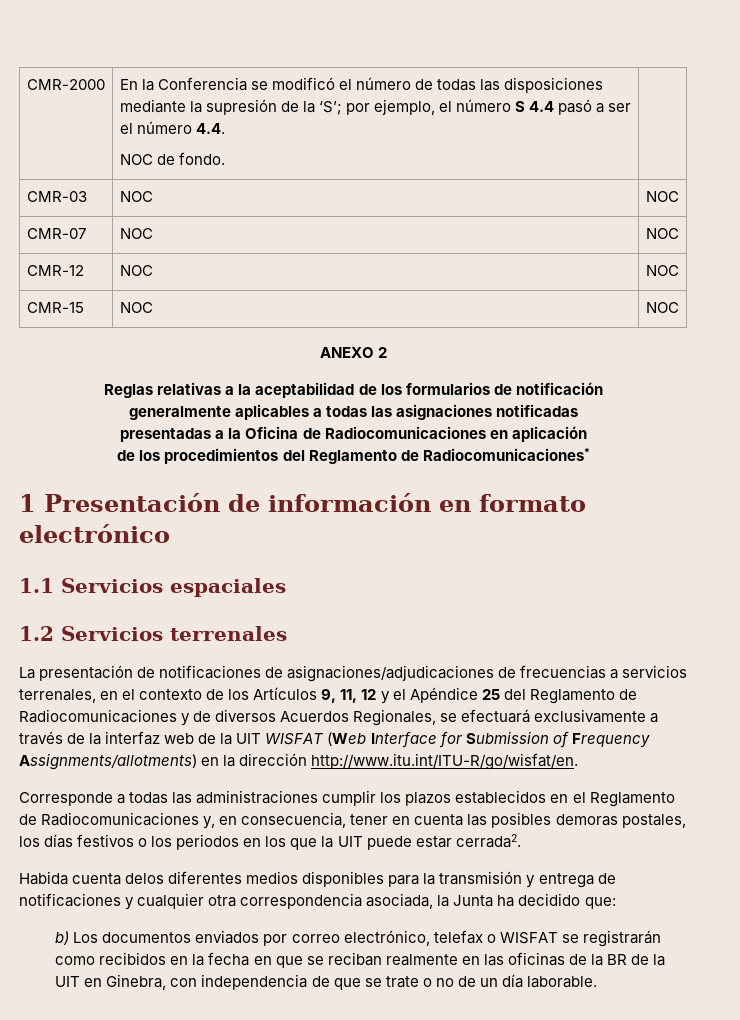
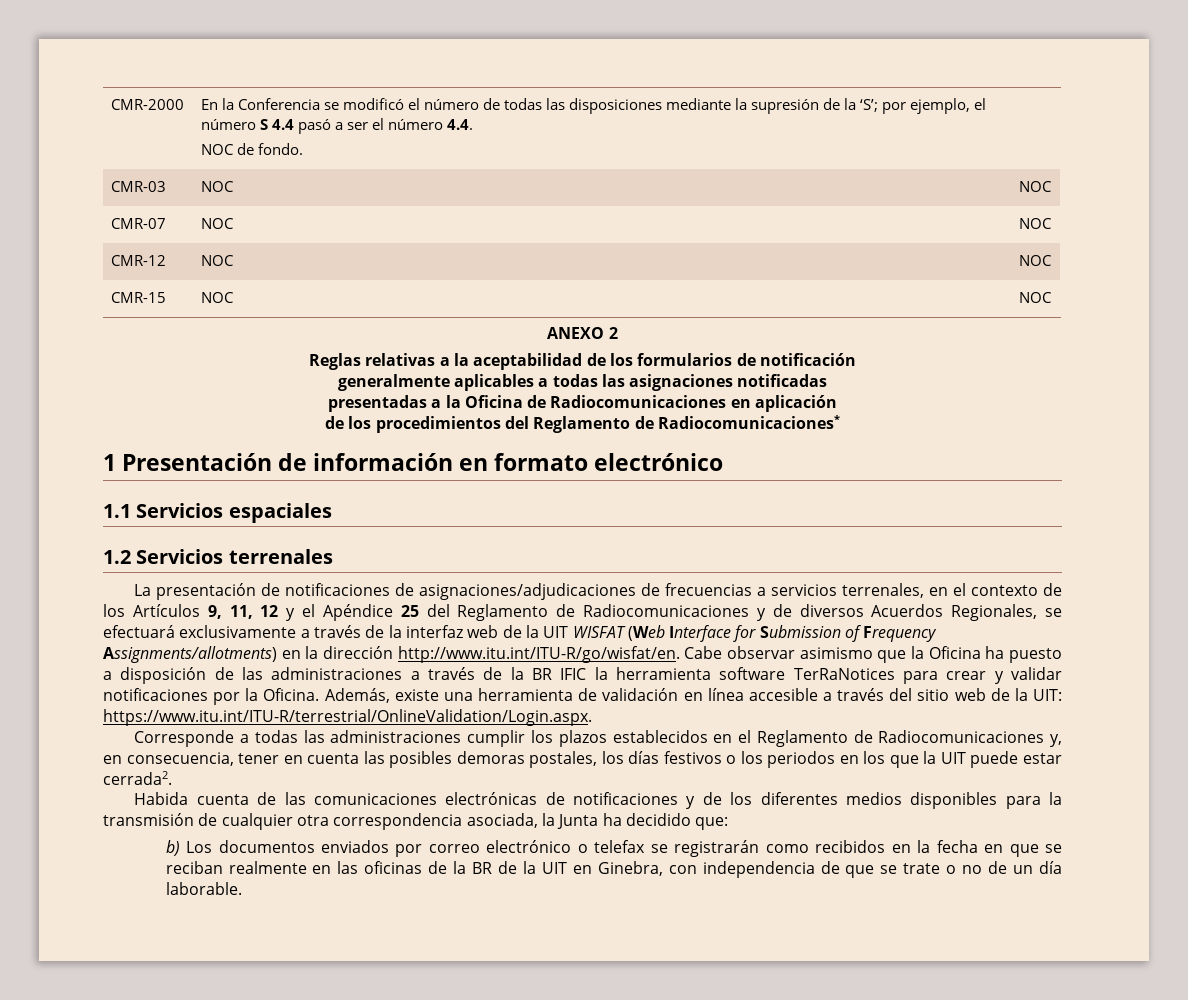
(579, 761) none -> [684,646,1062,663] [103,667,1063,684] [103,688,1062,705] [103,709,592,726] Cabe observar asimismo que la Oficina ha puesto a disposición de las administraciones a través de la BR IFIC la herramienta software TerRaNotices para crear y validar notificaciones por la Oficina. Además, existe una herramienta de validación en línea accesible a través del sitio web de la UIT: https://www.itu.int/ITU-R/terrestrial/OnlineValidation/Login.aspx.
[125,873,165,884] delos -> [257,792,753,809] de las comunicaciones electrónicas de notificaciones y de los
[526,873,616,888] [19,893,135,910] y entrega de notificaciones y -> [198,813,218,826] de
[343,930,558,946] electrónico, telefax o WISFAT -> [486,840,646,853] electrónico o telefax

